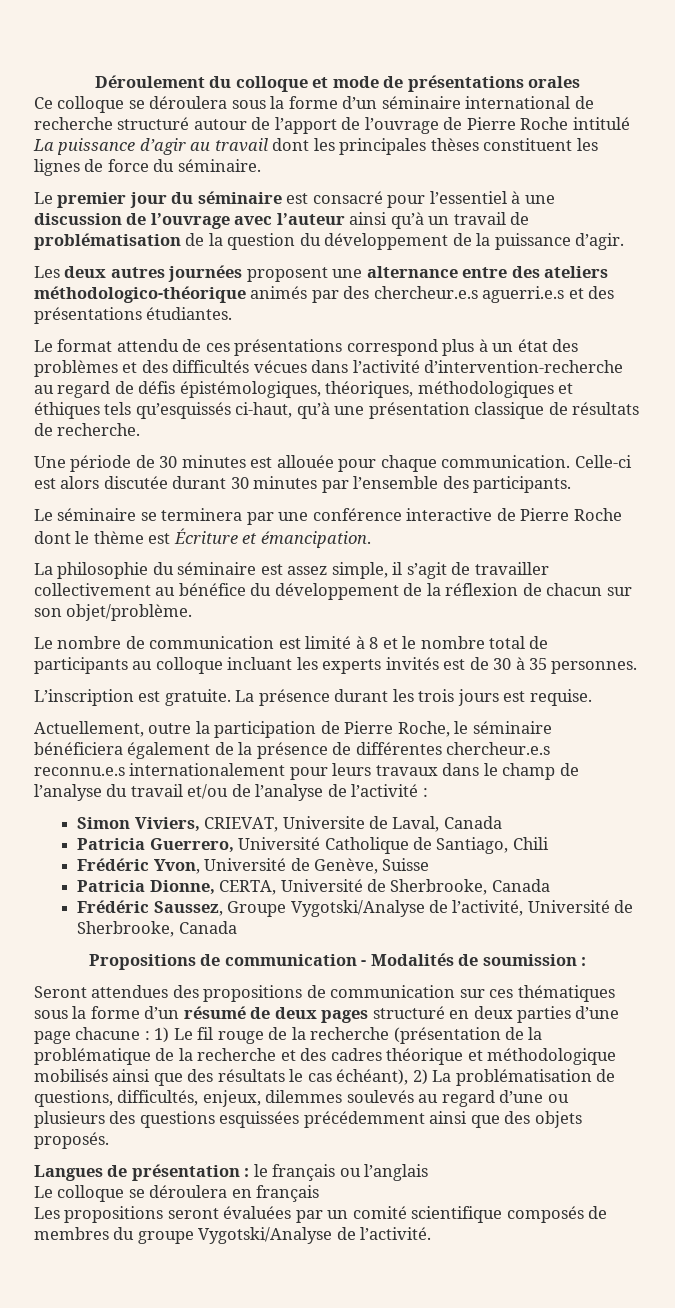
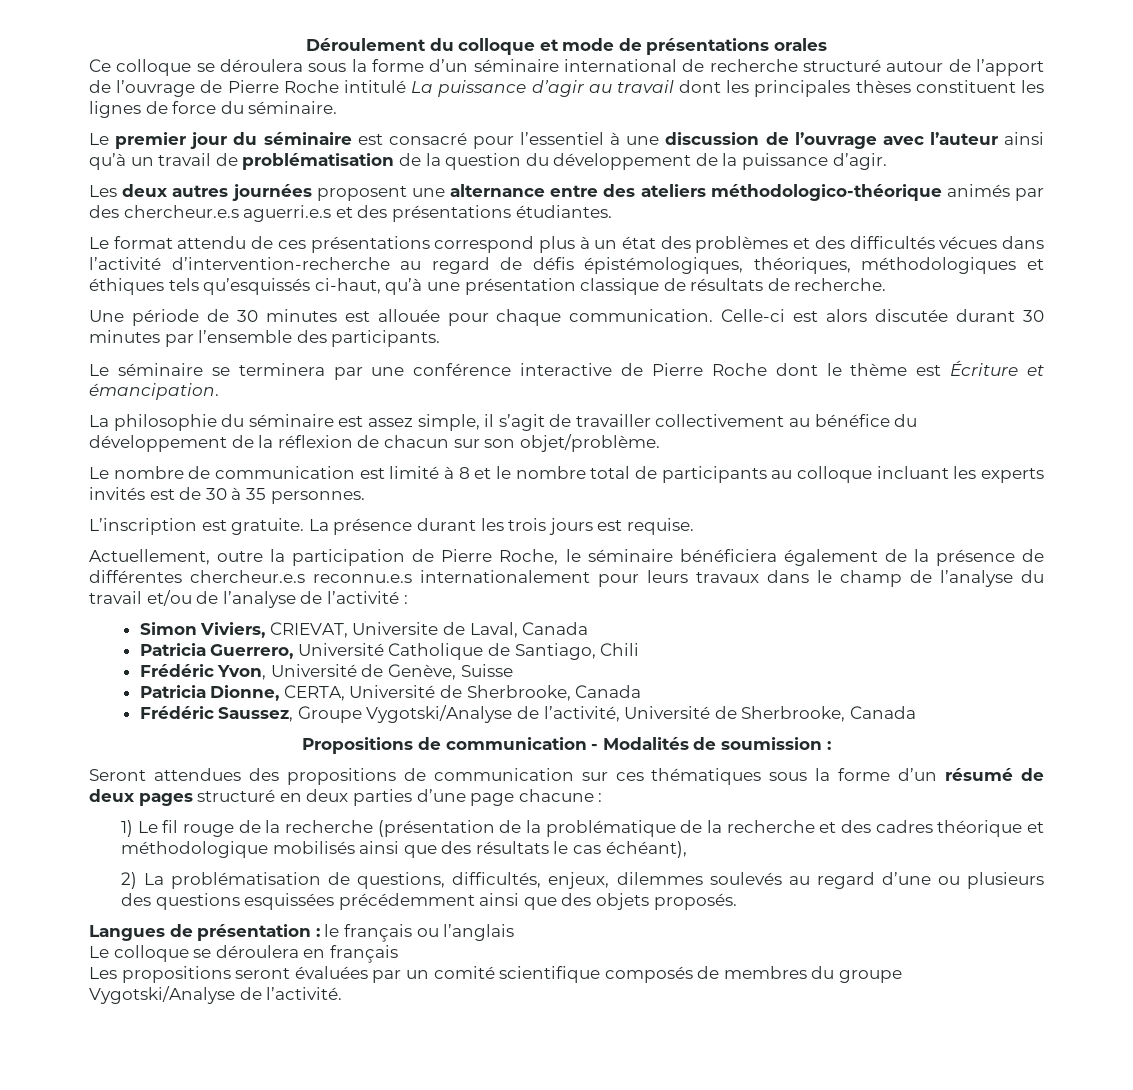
(150, 1035) none -> (603, 797) //
(409, 1077) none -> (687, 849) //

